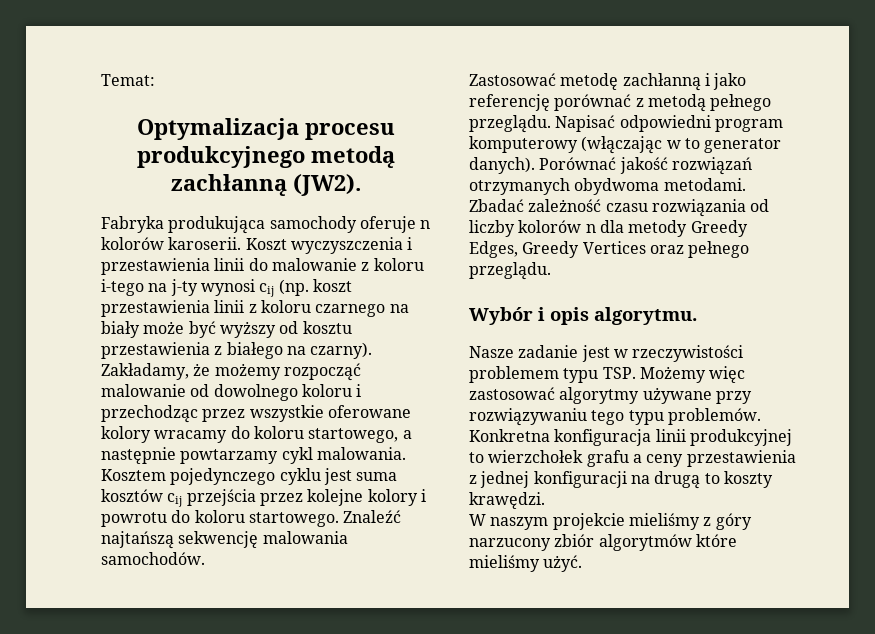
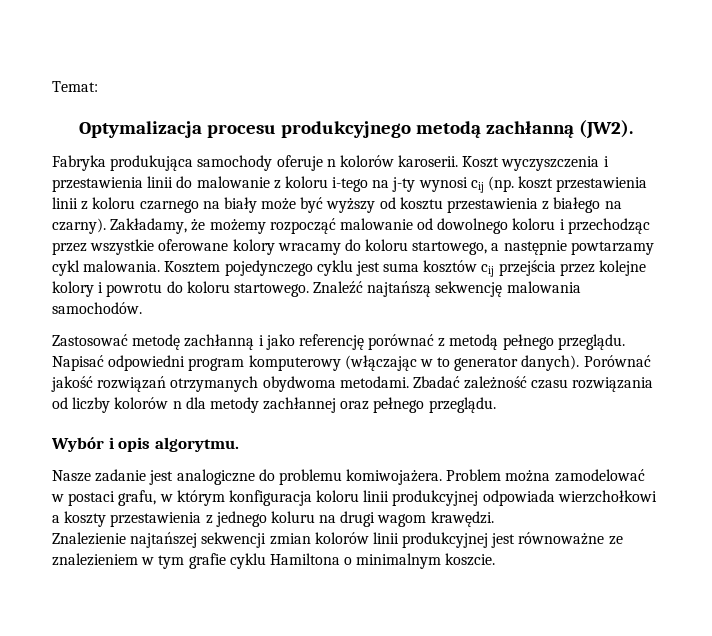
[690,220,748,237] [469,241,646,258] Greedy Edges, Greedy Vertices -> [263,397,337,413] zachłannej
[613,345,744,362] [469,366,746,383] [469,387,752,404] [469,408,761,426] [469,429,792,446] [469,450,796,467] [469,471,773,489] [469,492,545,509] [469,513,752,530] [469,534,737,551] [469,555,583,572] w rzeczywistości problemem typu TSP. Możemy więc zastosować algorytmy używane przy rozwiązywaniu tego typu problemów. Konkretna konfiguracja linii produkcyjnej to wierzchołek grafu a ceny przestawienia z jednej konfiguracji na drugą to koszty krawędzi. // W naszym projekcie mieliśmy z góry narzucony zbiór algorytmów które mieliśmy użyć. -> [176,469,645,485] [51,490,657,506] [52,511,494,527] [52,532,623,548] [52,553,496,569] analogiczne do problemu komiwojażera. Problem można zamodelować w postaci grafu, w którym konfiguracja koloru linii produkcyjnej odpowiada wierzchołkowi a koszty przestawienia z jednego koluru na drugi wagom krawędzi. // Znalezienie najtańszej sekwencji zmian kolorów linii produkcyjnej jest równoważne ze znalezieniem w tym grafie cyklu Hamiltona o minimalnym koszcie.

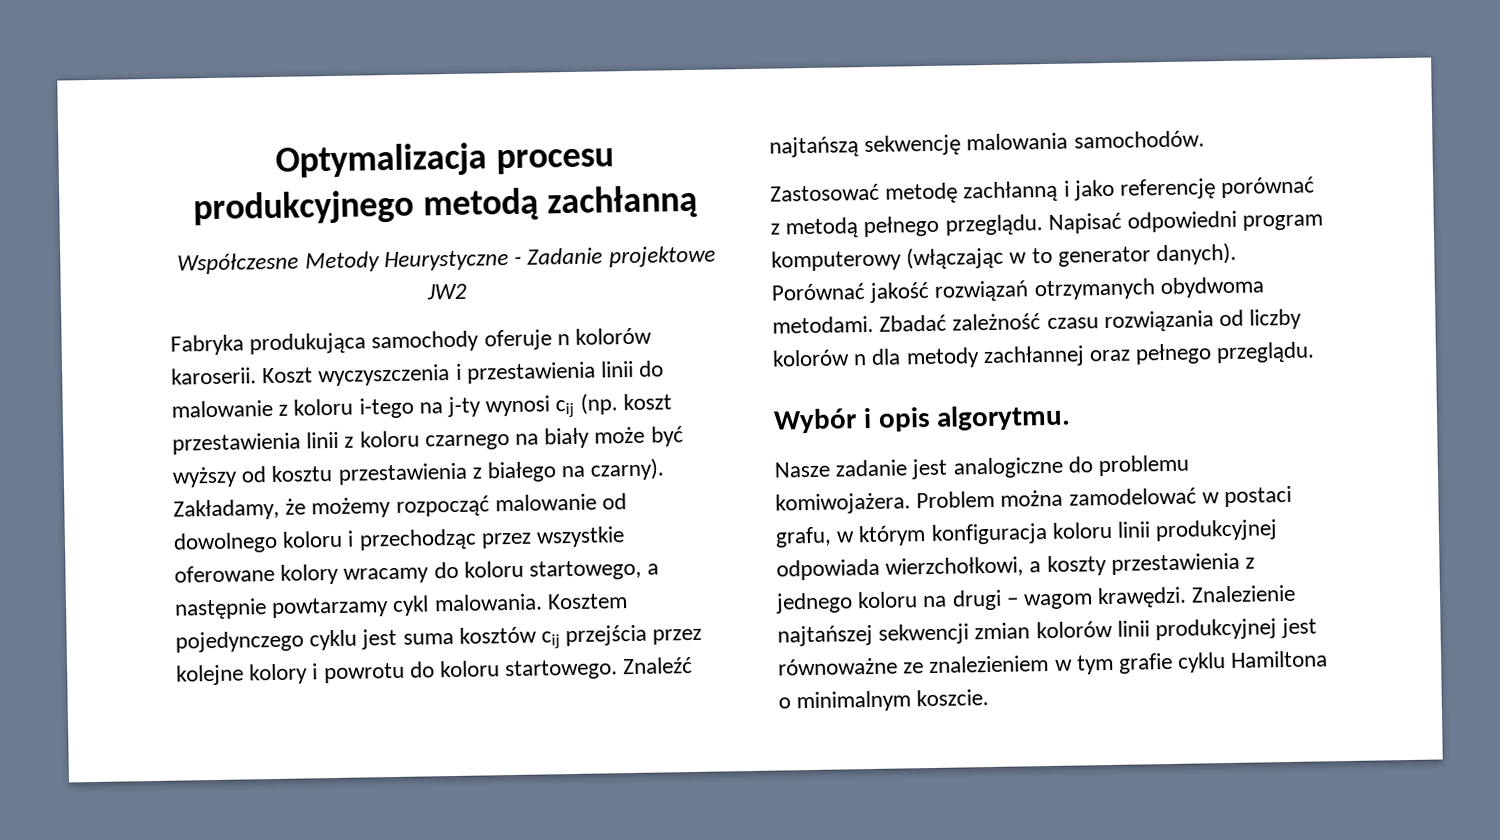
[52,81,98,92] Temat: // -> (275, 160) none
[579,120,634,139] (JW2). -> [177,245,716,275] [425,283,467,300] // Współczesne Metody Heurystyczne - Zadanie projektowe JW2
[557,490,657,503] wierzchołkowi -> [885,556,1025,578] wierzchołkowi,
[270,511,315,523] koluru -> [857,591,919,609] koloru
(376, 519) none -> [1006,597,1019,606] –
(494, 519) // -> (1188, 597) none

